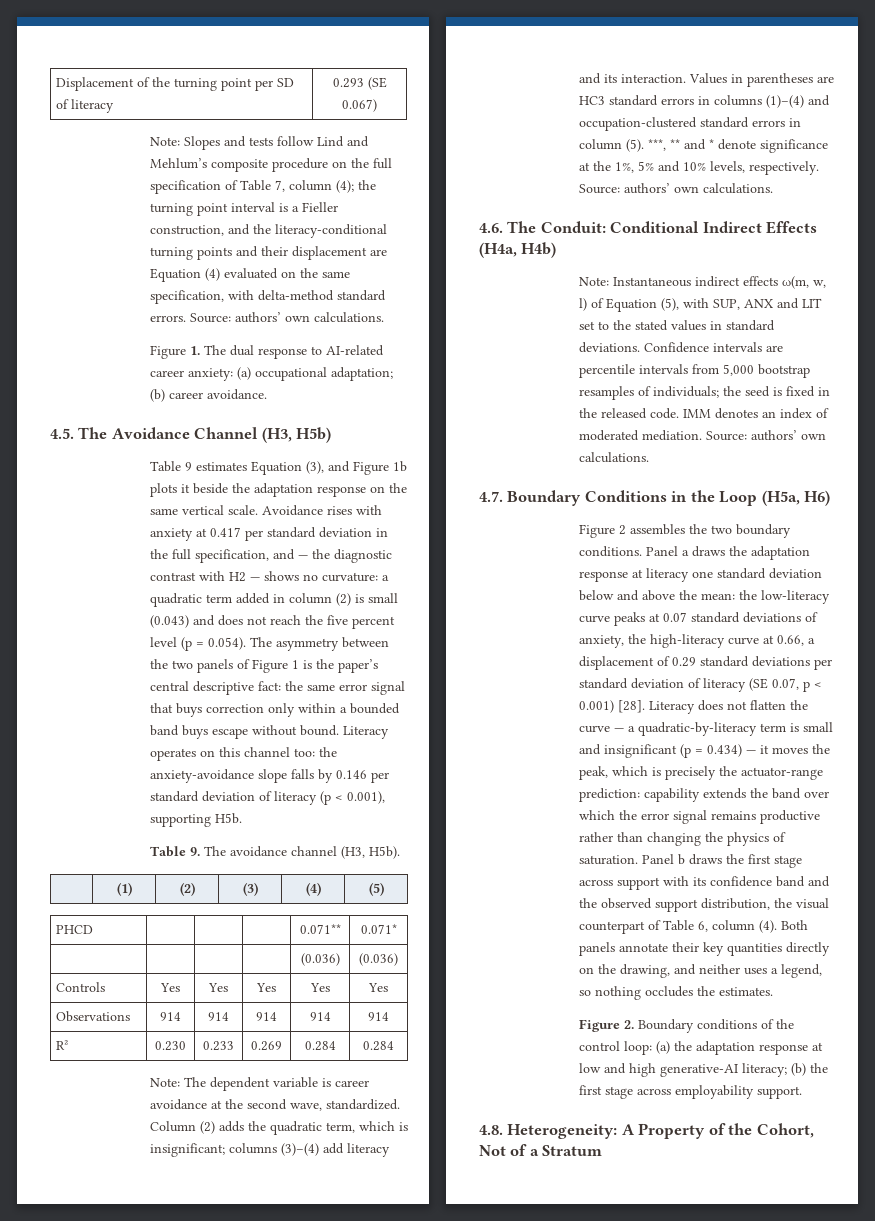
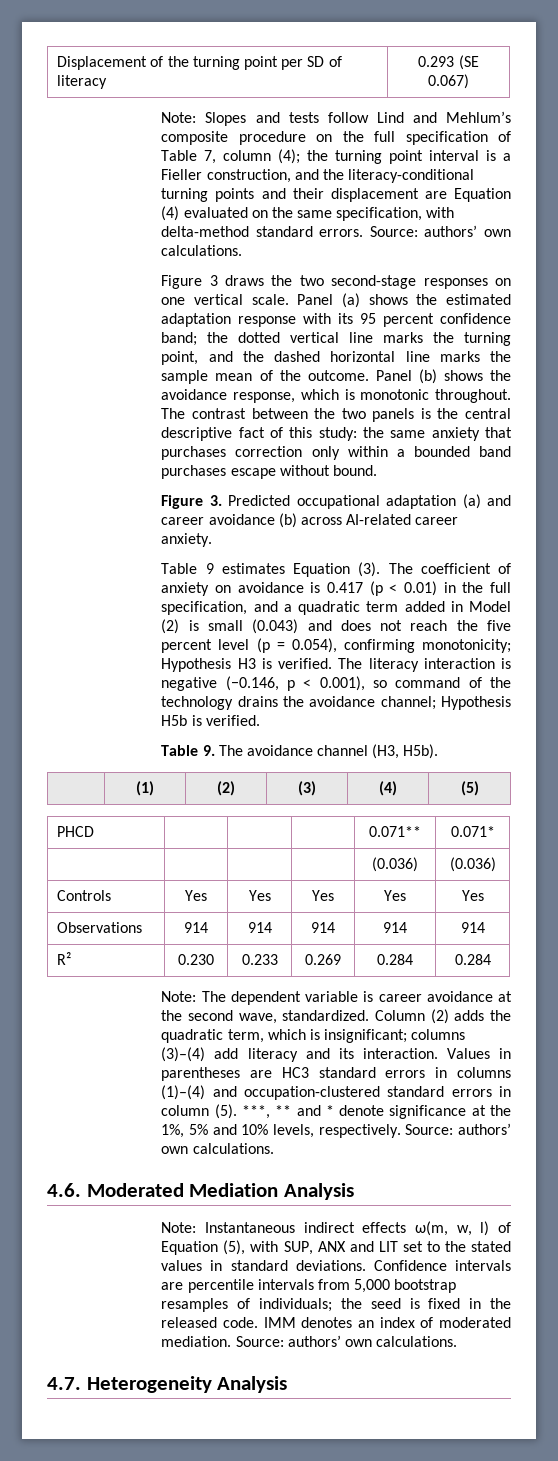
[189,345,384,359] [149,367,393,381] [149,389,267,402] [50,427,332,443] [149,461,407,475] [149,483,407,497] [149,505,382,516] [149,527,372,541] 1. The dual response to AI-related career anxiety: (a) occupational adaptation; (b) career avoidance. // 4.5. The Avoidance Channel (H3, H5b) // Table 9 estimates Equation (3), and Figure 1b plots it beside the adaptation response on the same vertical scale. Avoidance rises with anxiety at 0.417 per standard deviation -> [209,275,511,289] [161,293,512,308] [161,313,511,327] [161,332,511,346] [161,351,512,365] [161,369,511,384] [161,389,512,403] [161,408,511,422] [161,427,512,441] [161,446,512,460] [161,465,377,479] [161,494,511,509] [161,513,459,528] [161,533,213,547] [161,562,512,577] [161,581,438,596] 3 draws the two second-stage responses on one vertical scale. Panel (a) shows the estimated adaptation response with its 95 percent confidence band; the dotted vertical line marks the turning point, and the dashed horizontal line marks the sample mean of the outcome. Panel (b) shows the avoidance response, which is monotonic throughout. The contrast between the two panels is the central descriptive fact of this study: the same anxiety that purchases correction only within a bounded band purchases escape without bound. // Figure 3. Predicted occupational adaptation (a) and career avoidance (b) across AI-related career anxiety. // Table 9 estimates Equation (3). The coefficient of anxiety on avoidance is 0.417 (p < 0.01)
[297,549,392,563] [149,571,378,582] — the diagnostic contrast with H2 — shows no curvature: -> (278, 606) none
[288,593,332,604] column -> [469,601,512,612] Model
[207,637,389,651] [149,659,378,673] [149,681,405,695] [149,703,400,717] [149,725,389,739] [149,747,337,761] [149,769,389,783] [149,791,385,805] [149,813,242,827] 0.054). The asymmetry between the two panels of Figure 1 is the paper’s central descriptive fact: the same error signal that buys correction only within a bounded band buys escape without bound. Literacy operates on this channel too: the anxiety-avoidance slope falls by 0.146 per standard deviation of literacy (p < 0.001), supporting H5b. -> [291,638,511,653] [161,658,512,672] [161,676,511,691] [161,696,511,710] [161,715,260,726] 0.054), confirming monotonicity; Hypothesis H3 is verified. The literacy interaction is negative (−0.146, p < 0.001), so command of the technology drains the avoidance channel; Hypothesis H5b is verified.
[507,221,818,234] [479,242,557,258] The Conduit: Conditional Indirect Effects (H4a, H4b) -> [86,1183,355,1200] Moderated Mediation Analysis
[507,490,831,506] [578,524,791,538] [578,546,810,560] [578,568,822,582] [578,590,830,604] [578,612,818,626] [578,634,815,648] [578,656,832,670] [578,678,822,692] [578,700,808,714] [578,722,833,736] [578,744,830,758] [578,766,823,780] [578,788,829,802] [578,810,820,824] [578,832,786,846] [578,854,802,868] [578,876,830,890] [578,898,829,912] [578,920,808,934] [578,942,830,956] [578,964,822,978] [578,986,773,1000] [578,1019,794,1033] [578,1041,823,1055] [578,1063,828,1077] [578,1085,802,1099] [479,1123,814,1139] [479,1144,603,1156] Boundary Conditions in the Loop (H5a, H6) // Figure 2 assembles the two boundary conditions. Panel a draws the adaptation response at literacy one standard deviation below and above the mean: the low-literacy curve peaks at 0.07 standard deviations of anxiety, the high-literacy curve at 0.66, a displacement of 0.29 standard deviations per standard deviation of literacy (SE 0.07, p < 0.001) [28]. Literacy does not flatten the curve — a quadratic-by-literacy term is small and insignificant (p = 0.434) — it moves the peak, which is precisely the actuator-range prediction: capability extends the band over which the error signal remains productive rather than changing the physics of saturation. Panel b draws the first stage across support with its confidence band and the observed support distribution, the visual counterpart of Table 6, column (4). Both panels annotate their key quantities directly on the drawing, and neither uses a legend, so nothing occludes the estimates. // Figure 2. Boundary conditions of the control loop: (a) the adaptation response at low and high generative-AI literacy; (b) the first stage across employability support. // 4.8. Heterogeneity: A Property of the Cohort, Not of a Stratum -> [86,1376,288,1393] Heterogeneity Analysis

